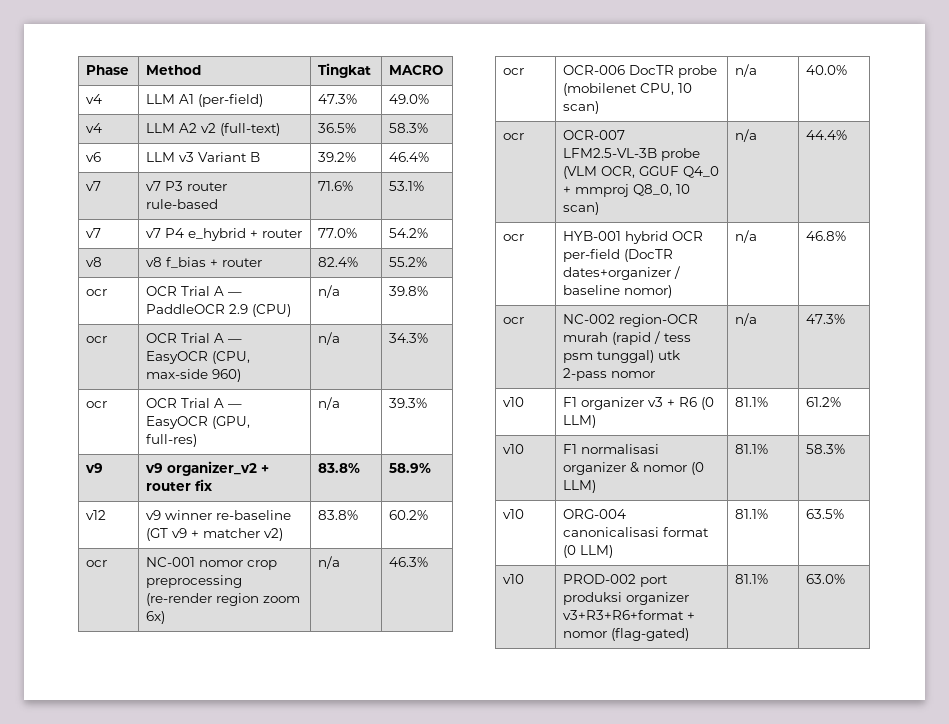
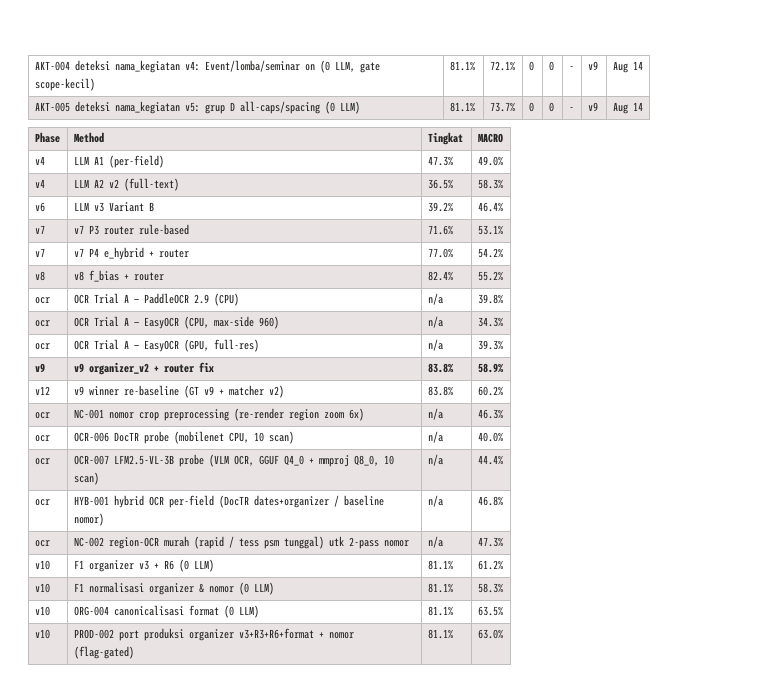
(86, 70) none -> [34,60,380,73] [34,78,95,91] [449,61,475,71] [489,61,515,71] [528,61,534,71] [548,61,554,71] [568,66,574,70] [587,61,598,70] [612,61,643,73] [34,101,360,114] [449,102,475,112] [489,102,515,112] [528,102,534,112] [548,102,554,112] [568,107,574,111] [587,102,598,111] [612,102,643,114] AKT-004 deteksi nama_kegiatan v4: Event/lomba/seminar on (0 LLM, gate scope-kecil) | 81.1% | 72.1% | 0 | 0 | - | v9 | Aug 14 // AKT-005 deteksi nama_kegiatan v5: grup D all-caps/spacing (0 LLM) | 81.1% | 73.7% | 0 | 0 | - | v9 | Aug 14 //

